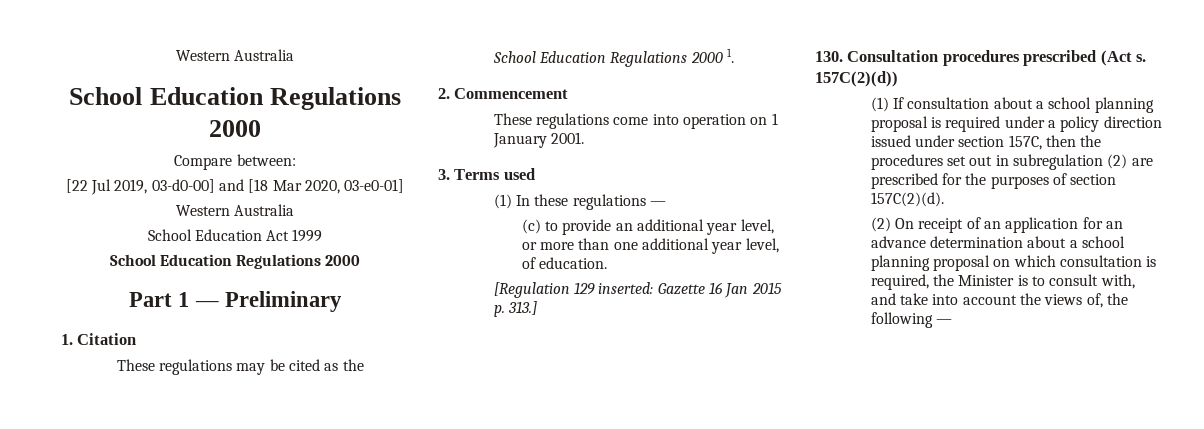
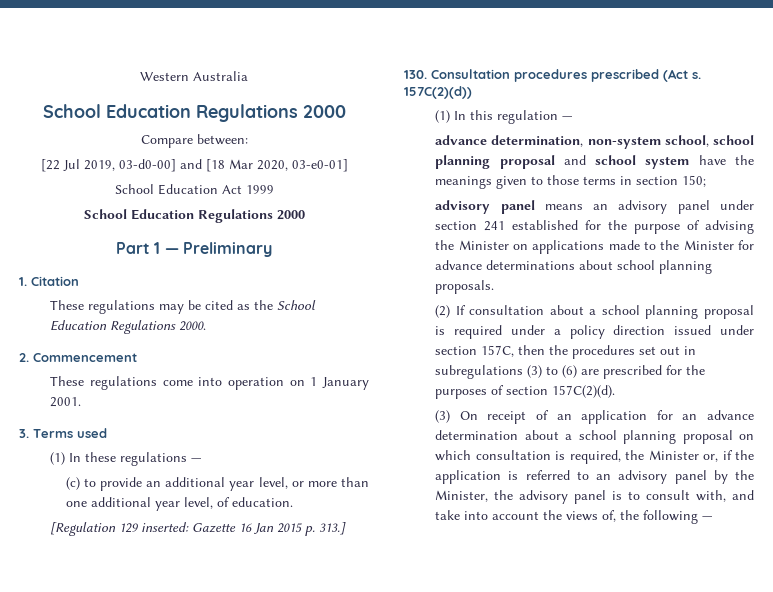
[175,204,295,216] // Western Australia -> (348, 165) none
[690,48,735,63] 2000 1. -> [179,321,207,331] 2000.
(889, 104) none -> [454,110,573,124] [435,135,754,149] [435,155,754,169] [435,175,707,189] [435,200,754,214] [435,220,754,234] [435,240,754,254] [435,260,713,274] [435,280,495,294] [435,305,451,318] In this regulation — // advance determination, non-system school, school planning proposal and school system have the meanings given to those terms in section 150; // advisory panel means an advisory panel under section 241 established for the purpose of advising the Minister on applications made to the Minister for advance determinations about school planning proposals. // (2)
[1013,154,1128,170] subregulation (2) -> [435,365,578,379] subregulations (3) to (6)
[870,217,891,232] (2) -> [435,410,451,423] (3)
(1015, 280) none -> [703,450,754,462] [435,470,754,484] [435,490,607,504] or, if the application is referred to an advisory panel by the Minister, the advisory panel

